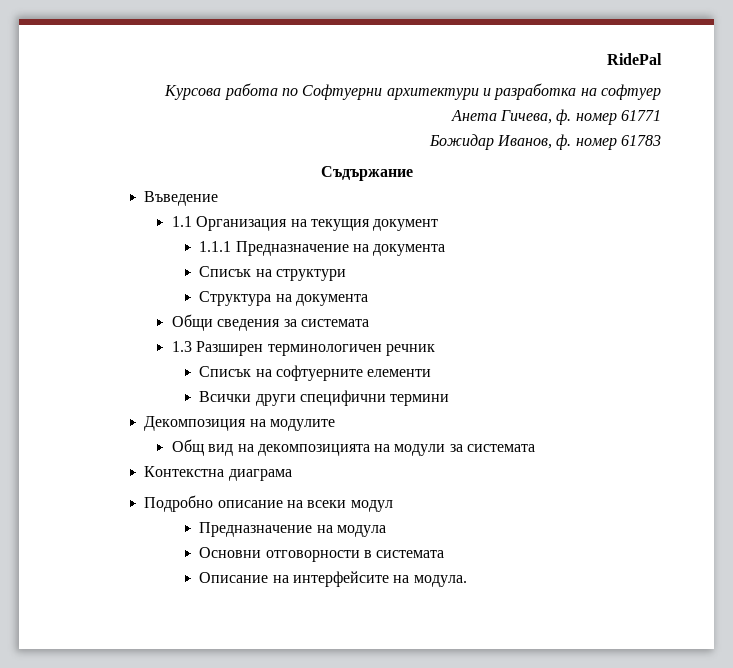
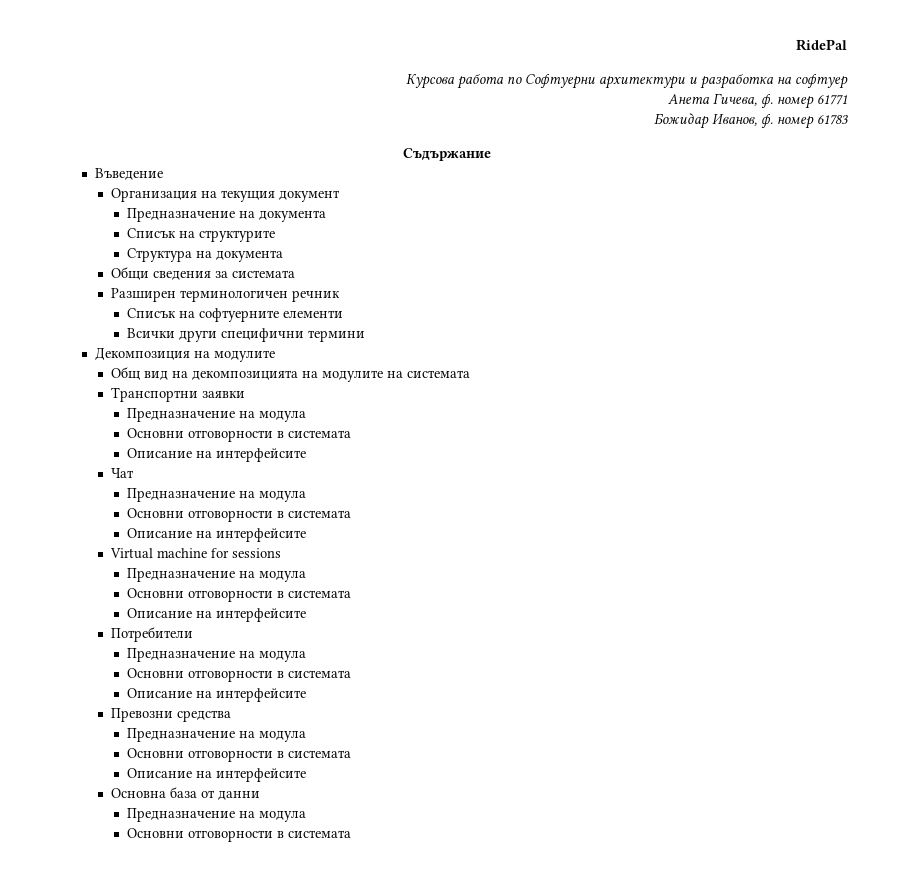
[171,216,192,227] 1.1 -> (163, 174) none
[199,241,232,252] 1.1.1 -> (340, 196) none
[275,269,346,281] структури -> [198,230,275,242] структурите
[171,341,192,352] 1.3 -> (295, 274) none
[394,444,536,456] [144,466,292,481] [144,495,393,512] модули за системата // Контекстна диаграма // Подробно описание на всеки модул -> [321,370,470,382] [110,387,245,402] модулите на системата // Транспортни заявки
[393,575,467,587] на модула. -> [110,468,134,478] [126,488,306,502] [126,508,351,522] [126,528,306,542] [109,548,281,559] [126,568,306,582] [126,588,351,602] [126,608,306,622] [110,627,193,642] [126,648,306,662] [126,668,351,682] [126,688,306,702] [110,708,231,722] [126,728,306,742] [126,748,351,762] [126,768,306,782] [110,787,260,800] [126,808,306,822] [126,828,351,842] // Чат // Предназначение на модула // Основни отговорности в системата // Описание на интерфейсите // Virtual machine for sessions // Предназначение на модула // Основни отговорности в системата // Описание на интерфейсите // Потребители // Предназначение на модула // Основни отговорности в системата // Описание на интерфейсите // Превозни средства // Предназначение на модула // Основни отговорности в системата // Описание на интерфейсите // Основна база от данни // Предназначение на модула // Основни отговорности в системата

